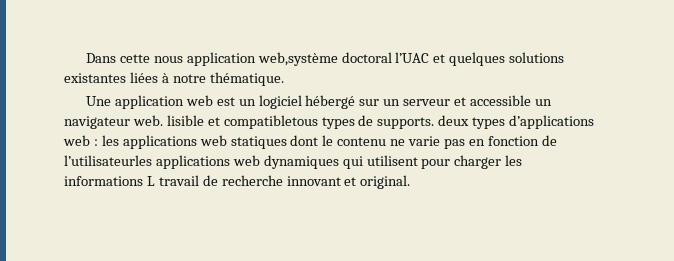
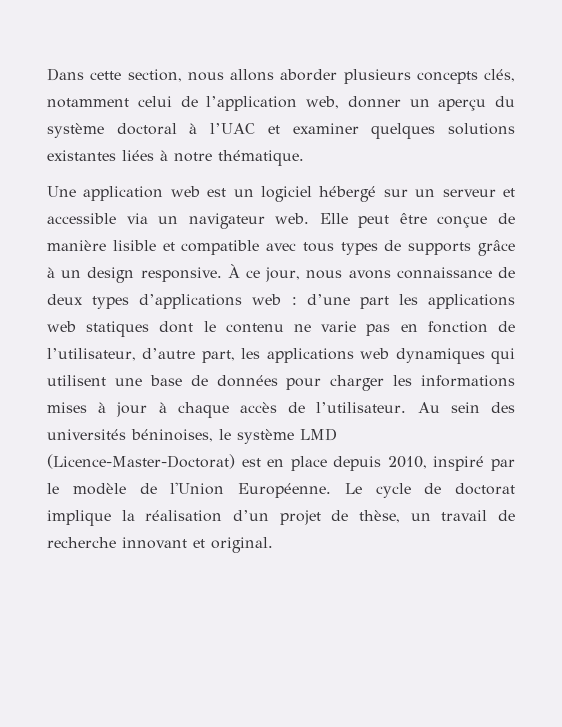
[153,52,392,66] nous application web,système doctoral -> [127,69,515,84] [47,96,515,111] [47,123,198,138] section, nous allons aborder plusieurs concepts clés, notamment celui de l’application web, donner un aperçu du système doctoral à
(446, 58) none -> [292,123,359,134] examiner
(532, 100) none -> [126,213,148,224] via
[166,115,435,129] lisible et compatibletous types de supports. -> [319,213,515,228] [47,240,515,256] [47,264,515,283] Elle peut être conçue de manière lisible et compatible avec tous types de supports grâce à un design responsive. À ce jour, nous avons connaissance de
(98, 142) none -> [306,294,389,309] d’une part
[64,155,152,166] l’utilisateurles -> [47,348,261,363] l’utilisateur, d’autre part, les
[421,155,523,169] [64,176,155,186] pour charger les informations L -> [114,375,515,391] [47,402,516,418] [47,428,337,444] [47,454,515,471] [47,482,515,498] [47,510,431,526] une base de données pour charger les informations mises à jour à chaque accès de l’utilisateur. Au sein des universités béninoises, le système LMD (Licence-Master-Doctorat) est en place depuis 2010, inspiré par le modèle de l'Union Européenne. Le cycle de doctorat implique la réalisation d’un projet de thèse, un

